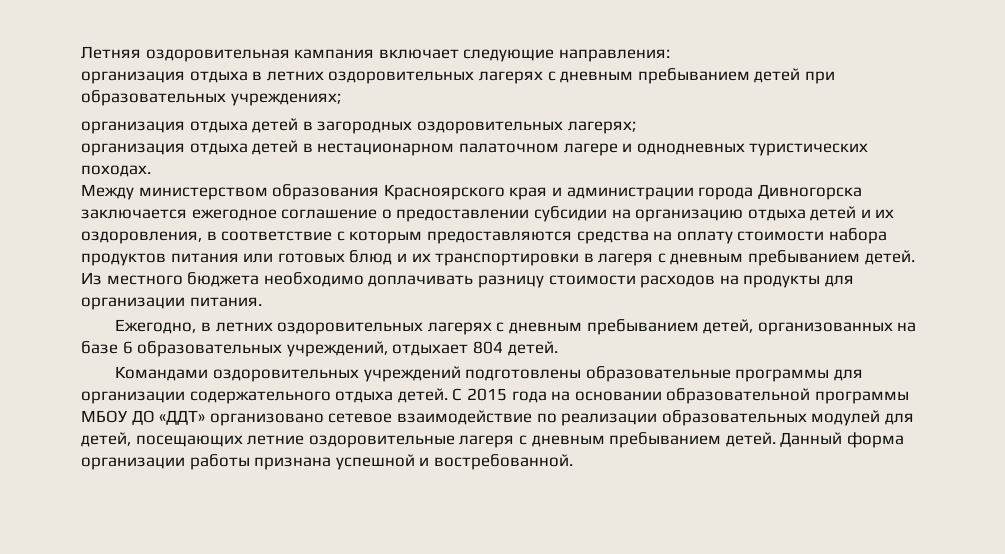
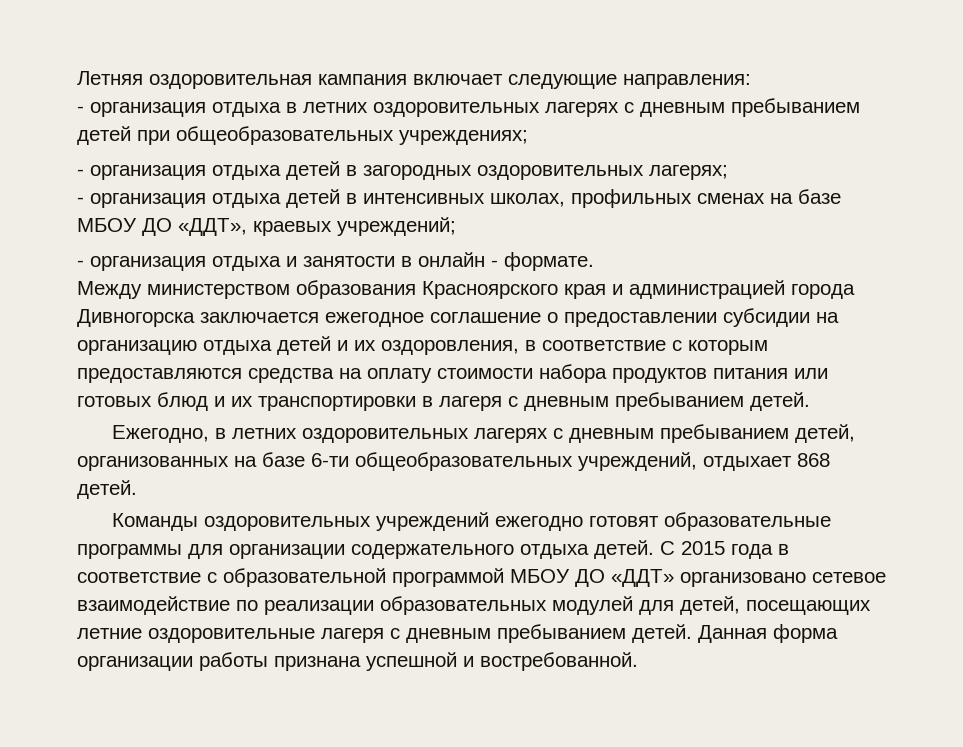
(670, 55) none -> [77,106,84,113] -
[81,90,226,106] образовательных -> [176,126,394,145] общеобразовательных
(341, 99) none -> [77,169,84,176] -
[81,140,869,156] [81,165,151,177] организация отдыха детей в нестационарном палаточном лагере и однодневных туристических походах. -> [77,189,841,208] [77,217,456,236] [77,252,594,271] - организация отдыха детей в интенсивных школах, профильных сменах на базе МБОУ ДО «ДДТ», краевых учреждений; // - организация отдыха и занятости в онлайн - формате.
[566,187,694,200] администрации -> [629,280,785,299] администрацией
[81,272,854,288] [81,297,262,310] Из местного бюджета необходимо доплачивать разницу стоимости расходов на продукты для организации питания. -> (810, 401) none
[122,341,283,357] 6 образовательных -> [311,452,573,471] 6-ти общеобразовательных
[472,341,558,356] [115,366,209,381] 804 детей. // Командами -> [797,453,830,467] [77,480,137,499] [111,513,198,531] 868 детей. // Команды
[465,369,582,381] подготовлены -> [494,516,659,531] ежегодно готовят
[551,388,909,404] на основании образовательной программы -> [778,544,789,555] [77,568,504,587] в соответствие с образовательной программой
[780,432,843,447] Данный -> [698,625,767,643] Данная

